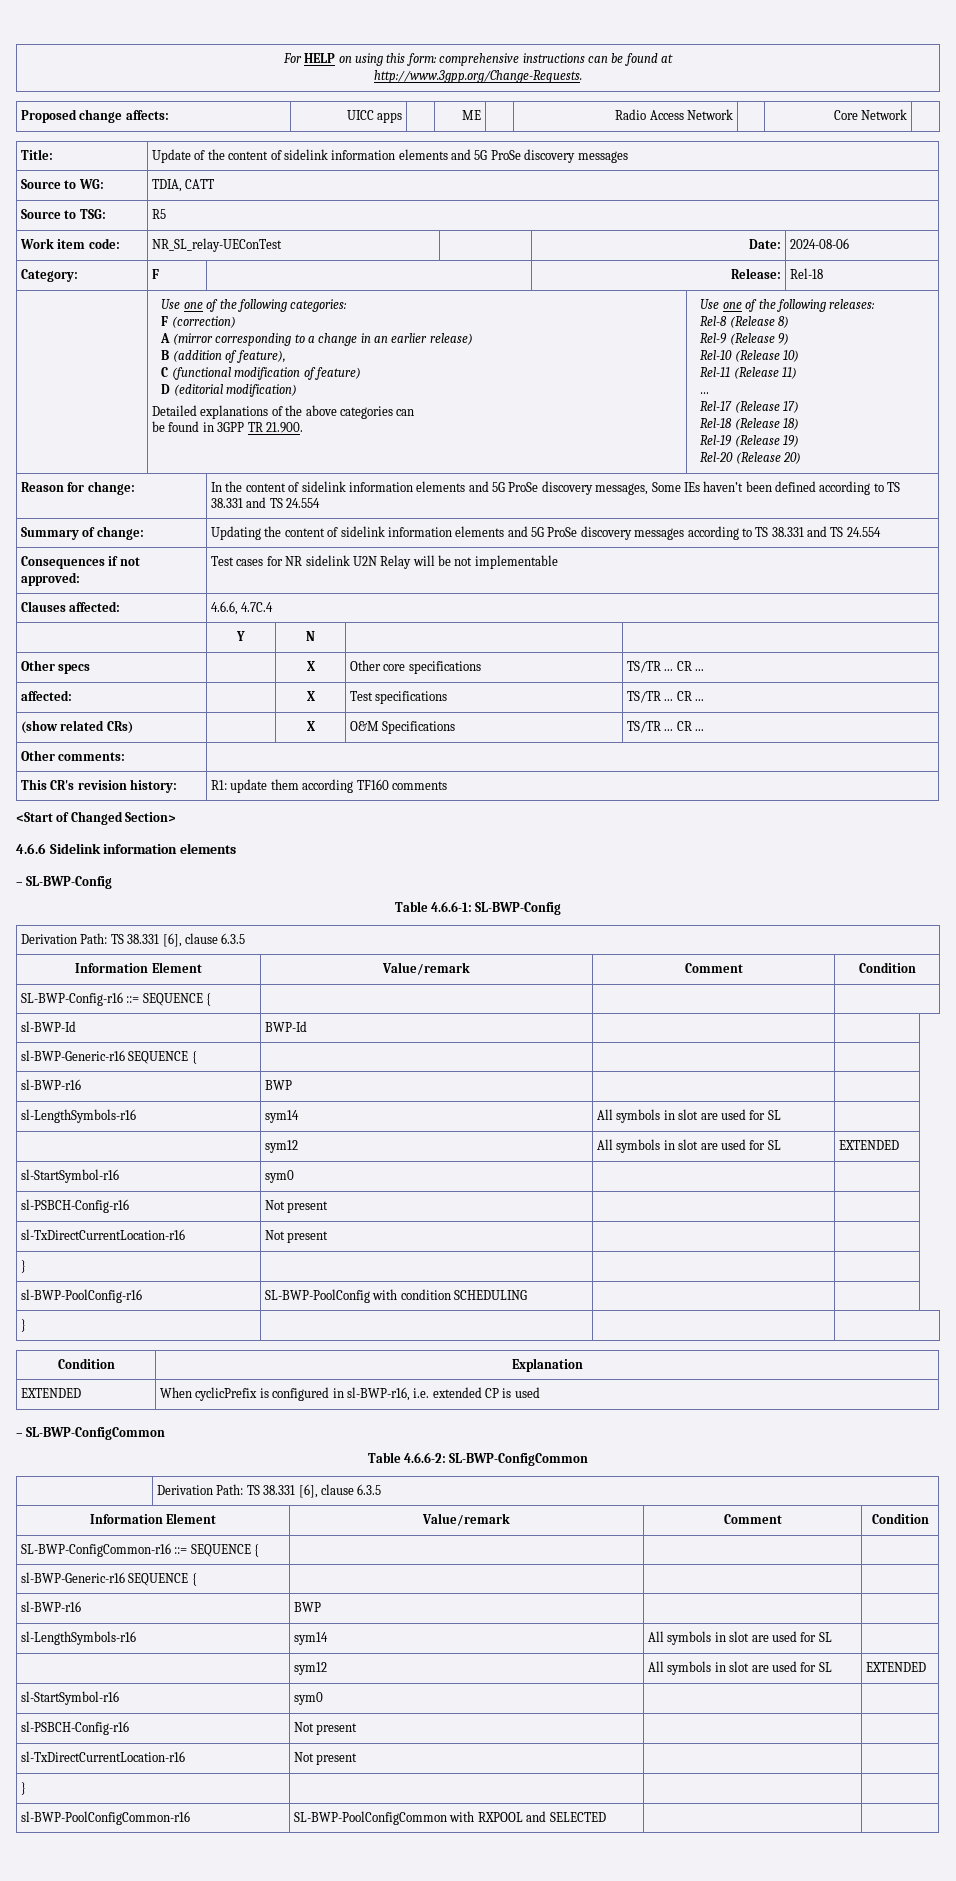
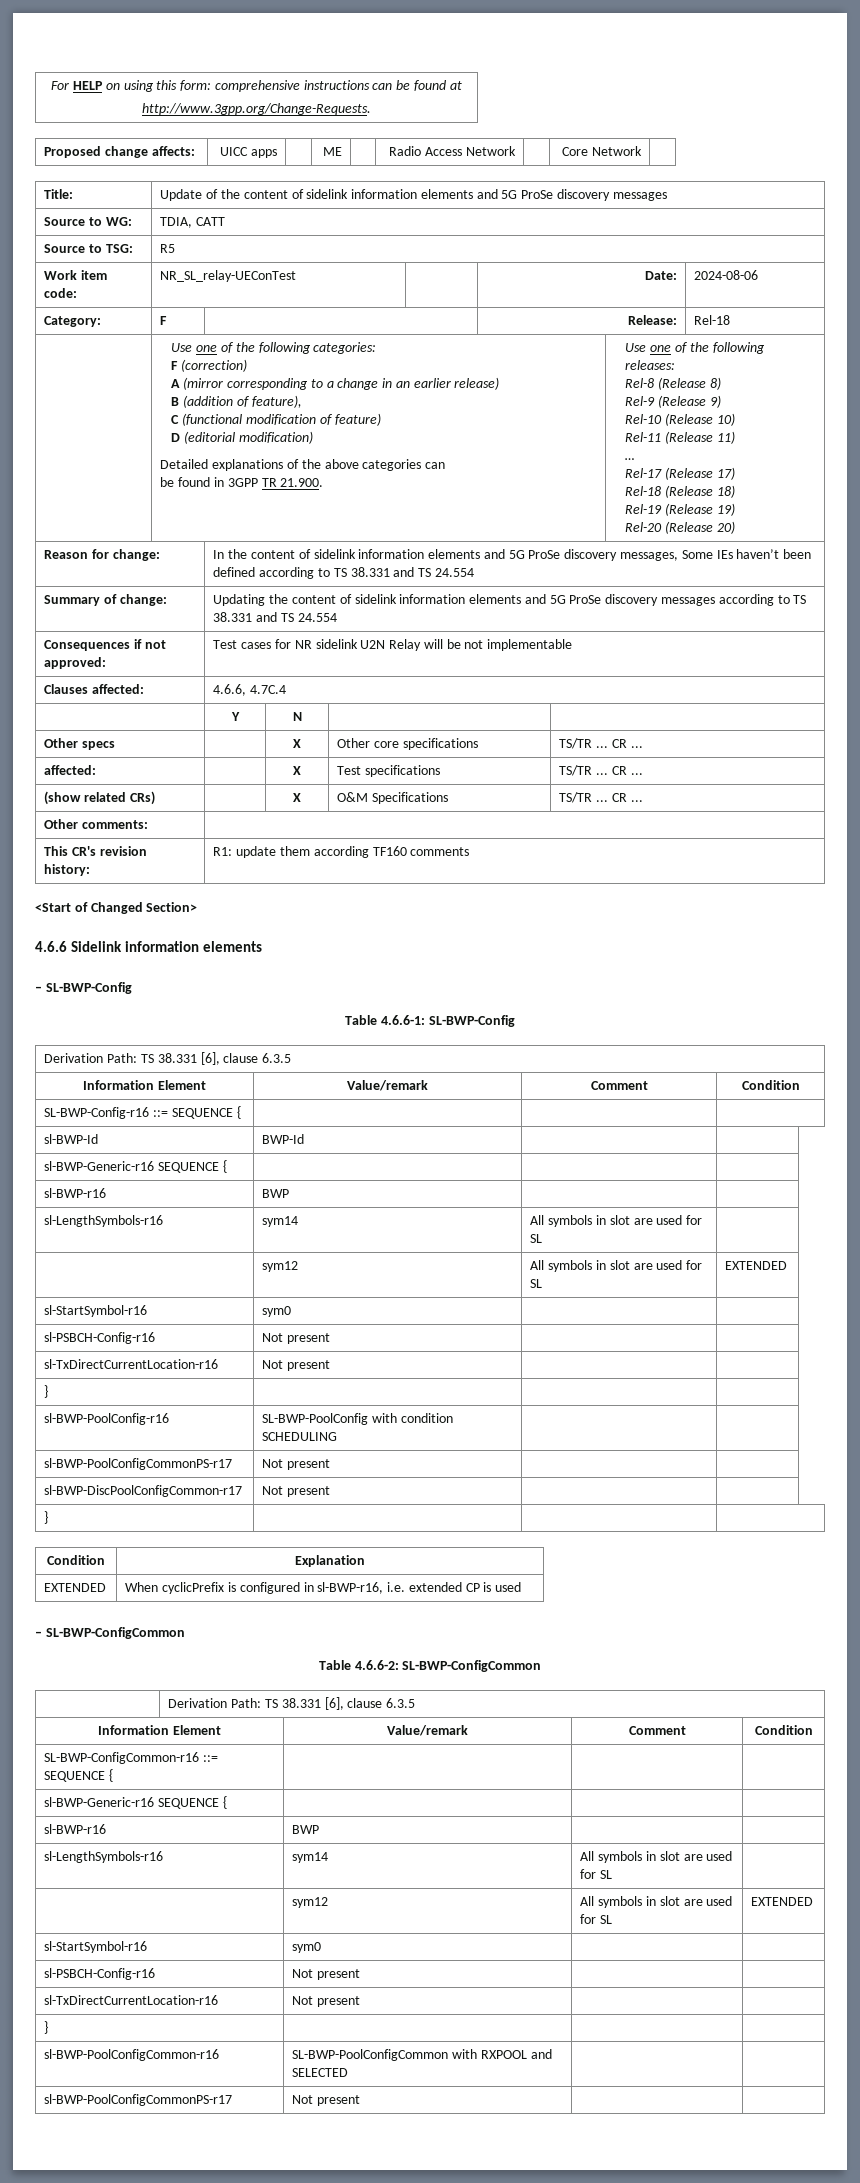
(528, 1295) none -> [44,1458,233,1470] [262,1459,331,1470] [44,1485,243,1497] [262,1486,331,1497] // sl-BWP-PoolConfigCommonPS-r17 | Not present | | // sl-BWP-DiscPoolConfigCommon-r17 | Not present | |
(606, 1817) none -> [44,2094,233,2106] [292,2095,361,2106] // sl-BWP-PoolConfigCommonPS-r17 | Not present | |

